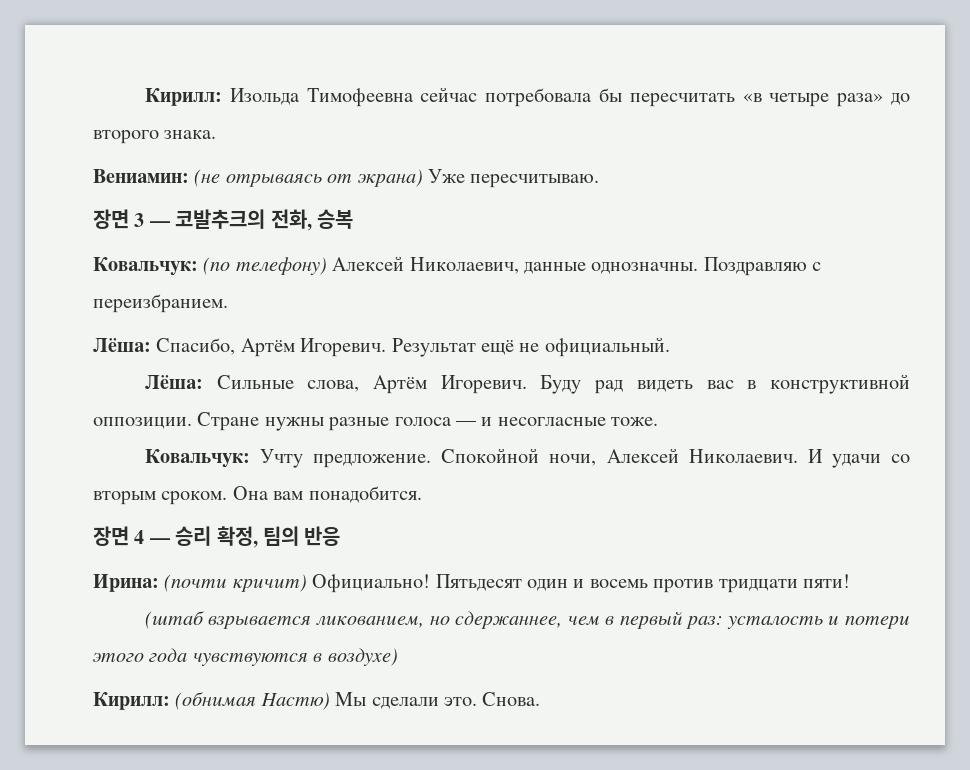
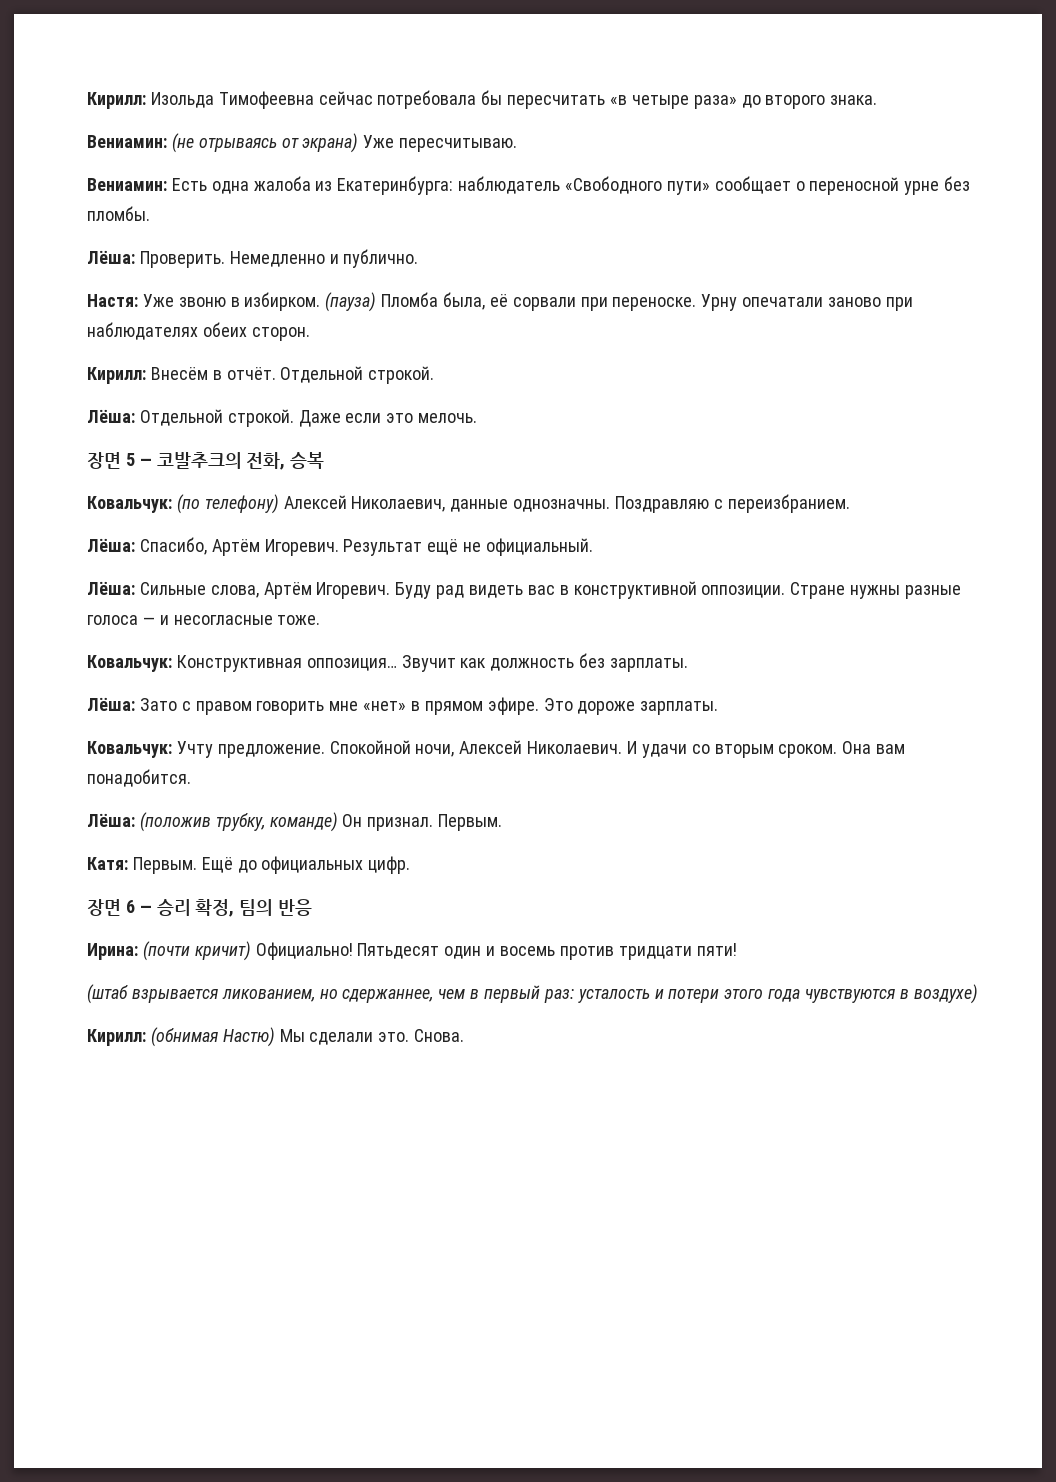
[93,209,145,229] // 장면 3 -> [87,176,971,195] [87,206,150,221] [87,249,419,268] [87,292,913,312] [87,322,310,341] [87,366,435,384] [87,409,478,427] [87,452,135,469] // Вениамин: Есть одна жалоба из Екатеринбурга: наблюдатель «Свободного пути» сообщает о переносной урне без пломбы. // Лёша: Проверить. Немедленно и публично. // Настя: Уже звоню в избирком. (пауза) Пломба была, её сорвали при переноске. Урну опечатали заново при наблюдателях обеих сторон. // Кирилл: Внесём в отчёт. Отдельной строкой. // Лёша: Отдельной строкой. Даже если это мелочь. // 장면 5
(659, 421) none -> [87,653,689,672] [87,697,719,715] // Ковальчук: Конструктивная оппозиция… Звучит как должность без зарплаты. // Лёша: Зато с правом говорить мне «нет» в прямом эфире. Это дороже зарплаты.
[93,526,145,546] // 장면 4 -> [87,812,503,832] [87,856,411,874] [87,899,135,916] // Лёша: (положив трубку, команде) Он признал. Первым. // Катя: Первым. Ещё до официальных цифр. // 장면 6

